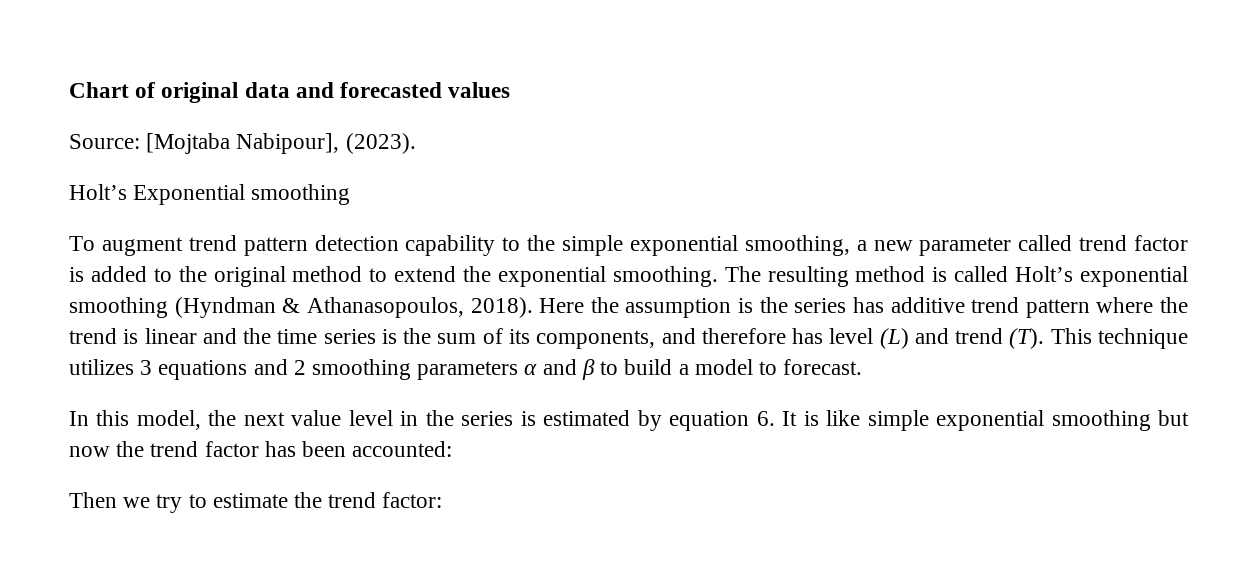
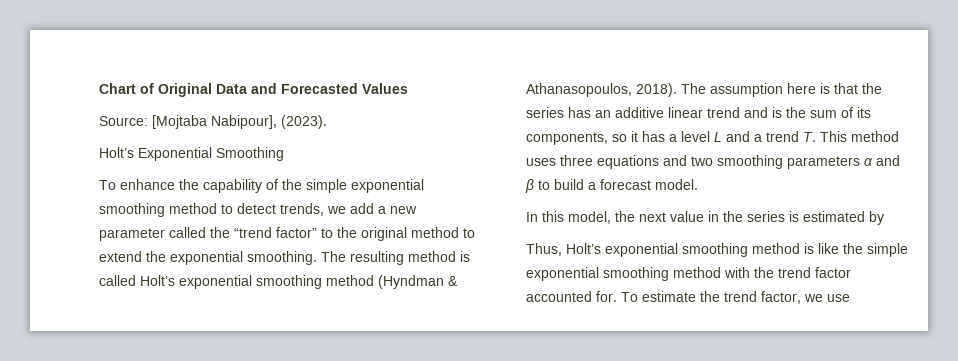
[161,82,511,103] original data and forecasted values -> [158,83,408,97] Original Data and Forecasted Values
[251,184,351,205] [69,235,1188,256] [69,266,147,282] smoothing // To augment trend pattern detection capability to the simple exponential smoothing, a new parameter called trend factor is added -> [216,147,284,161] [99,179,424,193] [99,203,417,217] [99,227,317,241] Smoothing // To enhance the capability of the simple exponential smoothing method to detect trends, we add a new parameter called the “trend factor”
(168, 307) none -> [326,275,374,286] method
[539,297,1188,318] [69,328,376,344] Here the assumption is the series has additive trend pattern where the trend is linear and the time series -> [681,83,882,97] [526,107,768,118] The assumption here is that the series has an additive linear trend and
[661,328,1188,349] [69,359,153,375] and therefore has level (L) and trend (T). This technique utilizes 3 -> [612,131,899,142] [526,155,593,166] so it has a level L and a trend T. This method uses three
[293,360,306,375] 2 -> [691,156,713,166] two
[694,359,863,375] model to forecast. -> [600,179,698,190] forecast model.
[348,410,393,426] level -> (704, 216) none
[669,411,798,431] equation 6. It -> [526,243,800,257] // Thus, Holt’s exponential smoothing method
[867,410,1189,431] [69,446,110,457] simple exponential smoothing but now -> [843,243,908,257] [526,267,750,281] the simple exponential smoothing method with
[264,441,453,457] [69,492,443,513] has been accounted: // Then we try to estimate the trend factor: -> [526,291,850,304] accounted for. To estimate the trend factor, we use

